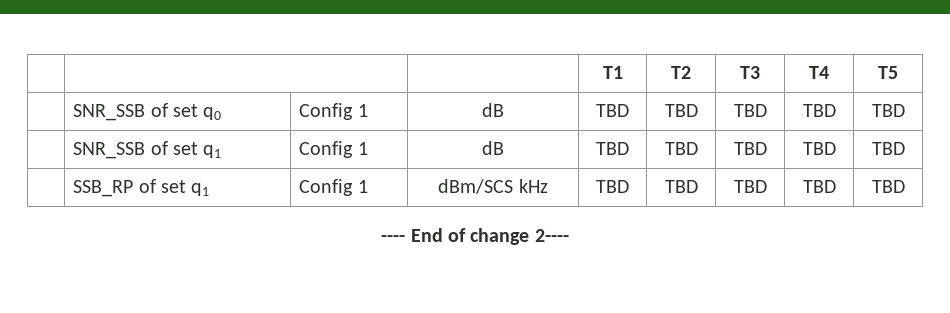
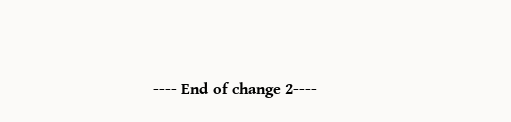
[602,66,623,79] [671,66,691,79] [740,66,760,79] [809,66,829,79] [878,66,898,79] [73,103,222,121] [299,103,368,120] [482,103,504,117] [596,104,629,117] [664,104,698,117] [733,104,767,117] [802,104,836,117] [871,104,905,117] [73,141,222,159] [299,141,368,158] [482,141,504,155] [596,142,629,155] [664,142,698,155] [733,142,767,155] [802,142,836,155] [871,142,905,155] [73,179,210,197] [299,179,368,196] [438,179,548,194] [596,180,629,193] [664,180,698,193] [733,180,767,193] [802,180,836,193] [871,180,905,193] | | | T1 | T2 | T3 | T4 | T5 // | SNR_SSB of set q0 | Config 1 | dB | TBD | TBD | TBD | TBD | TBD // | SNR_SSB of set q1 | Config 1 | dB | TBD | TBD | TBD | TBD | TBD // | SSB_RP of set q1 | Config 1 | dBm/SCS kHz | TBD | TBD | TBD | TBD | TBD // -> (152, 91) none

